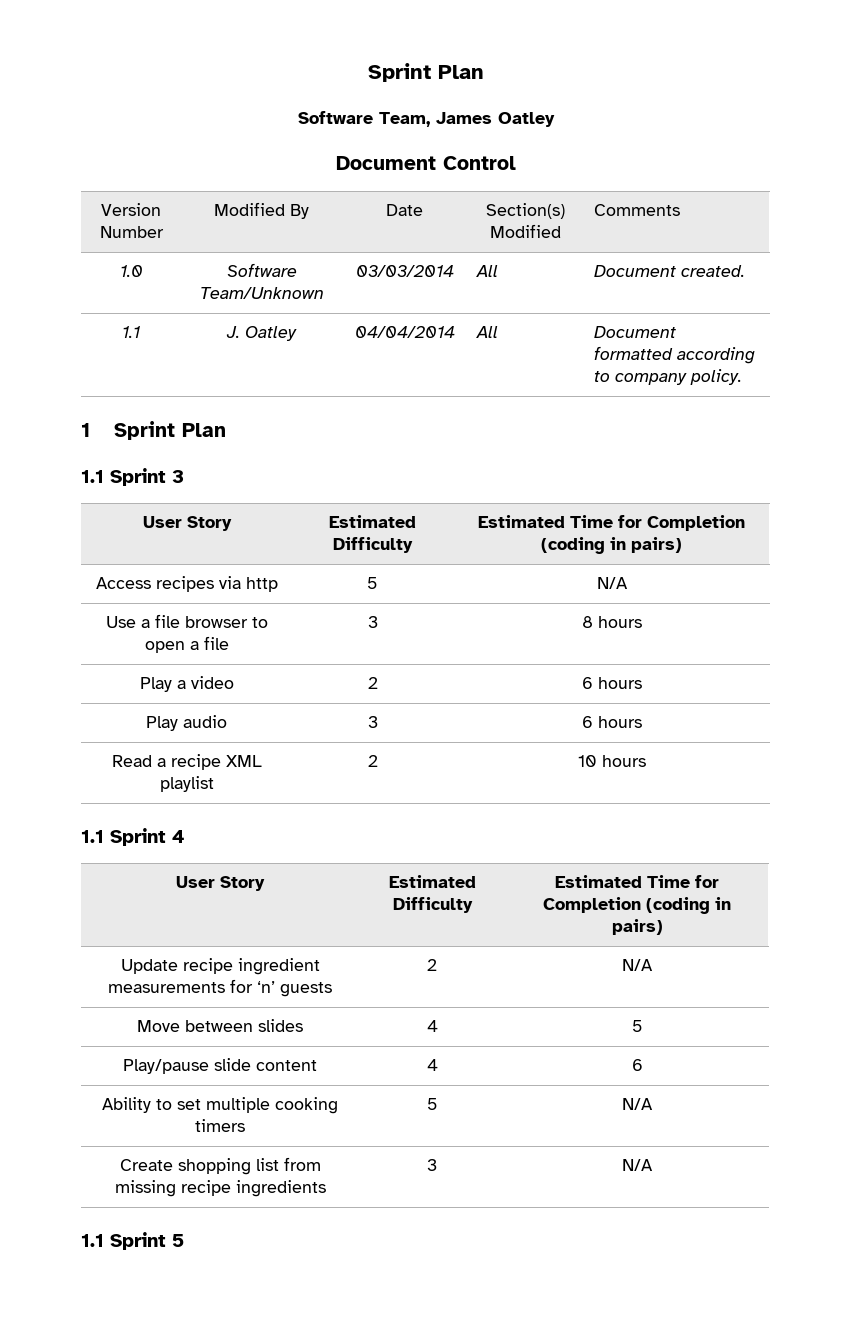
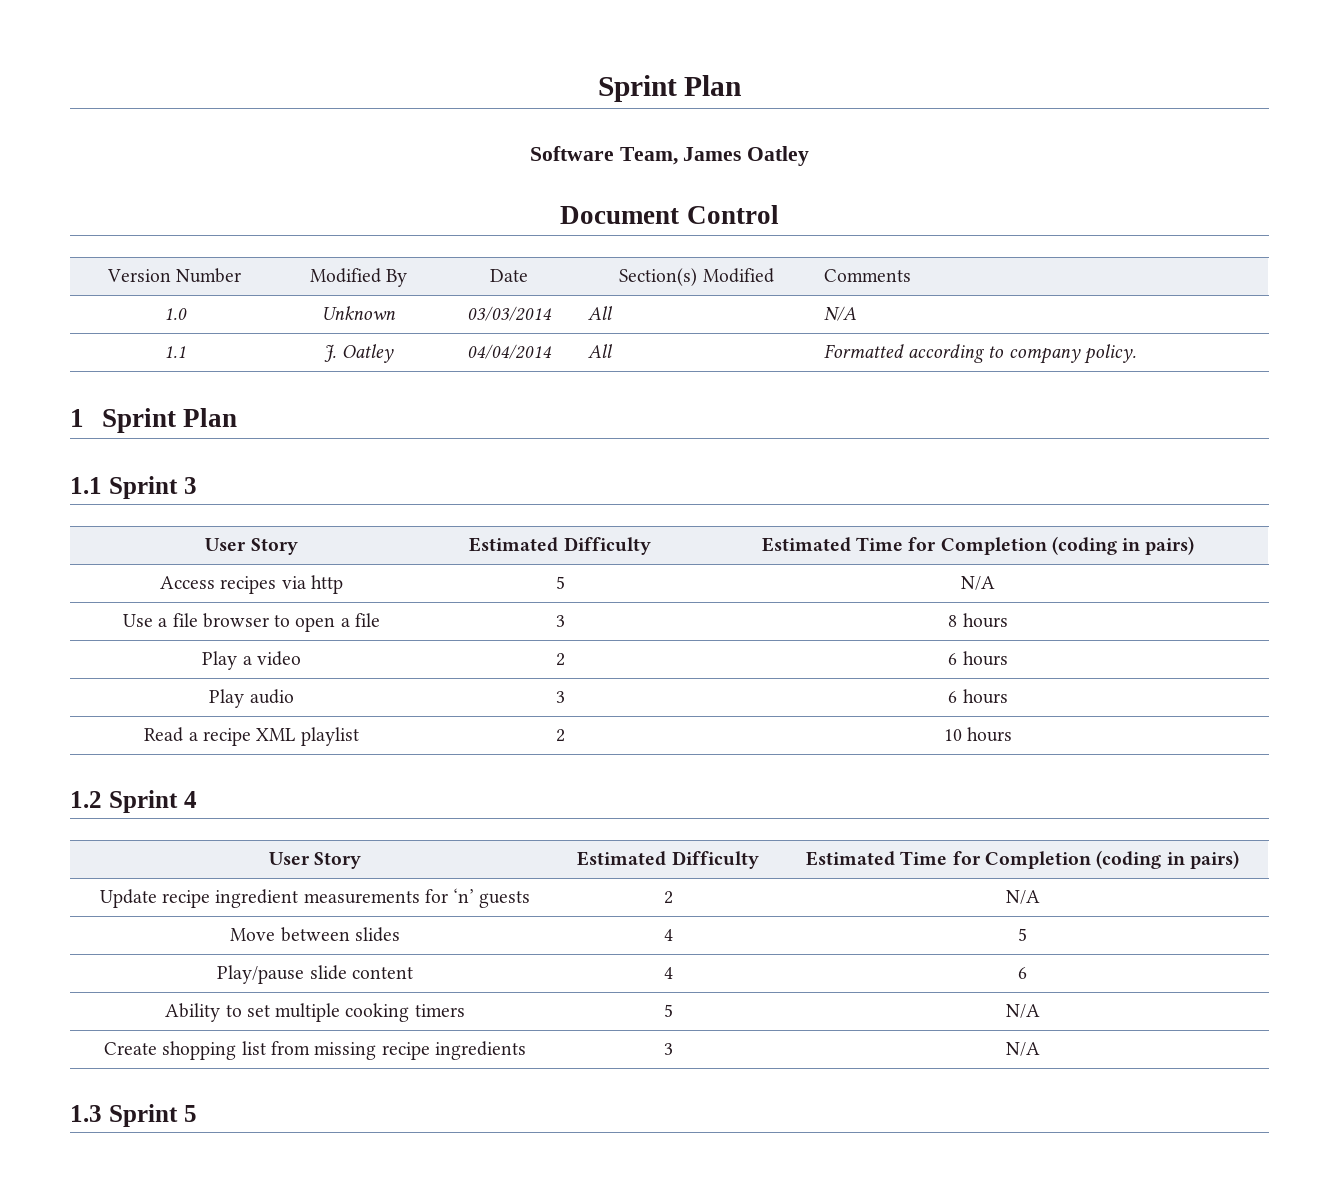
[226,263,297,277] [199,287,324,299] Software Team/Unknown -> [322,306,396,320] Unknown
[594,265,746,277] Document created. -> [823,306,856,321] N/A
[594,326,677,338] [594,346,674,360] Document formatted -> [823,344,904,358] Formatted
[81,830,104,843] 1.1 -> [70,791,102,808] 1.2
[81,1234,104,1247] 1.1 -> [70,1105,102,1122] 1.3

